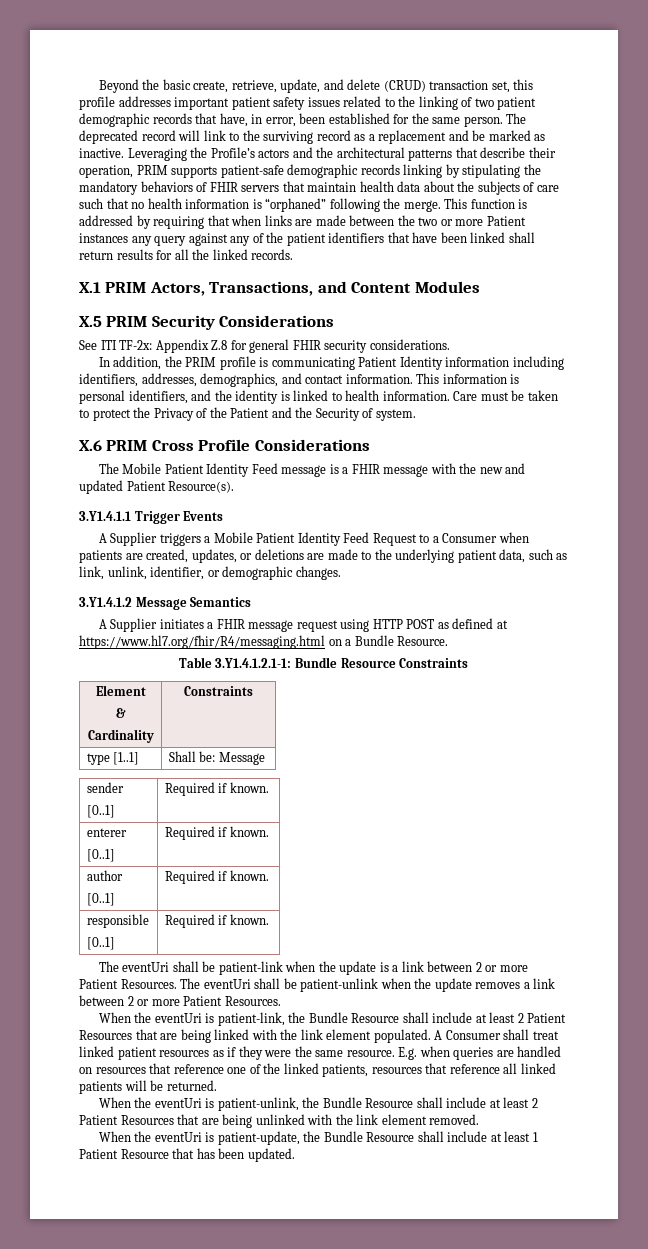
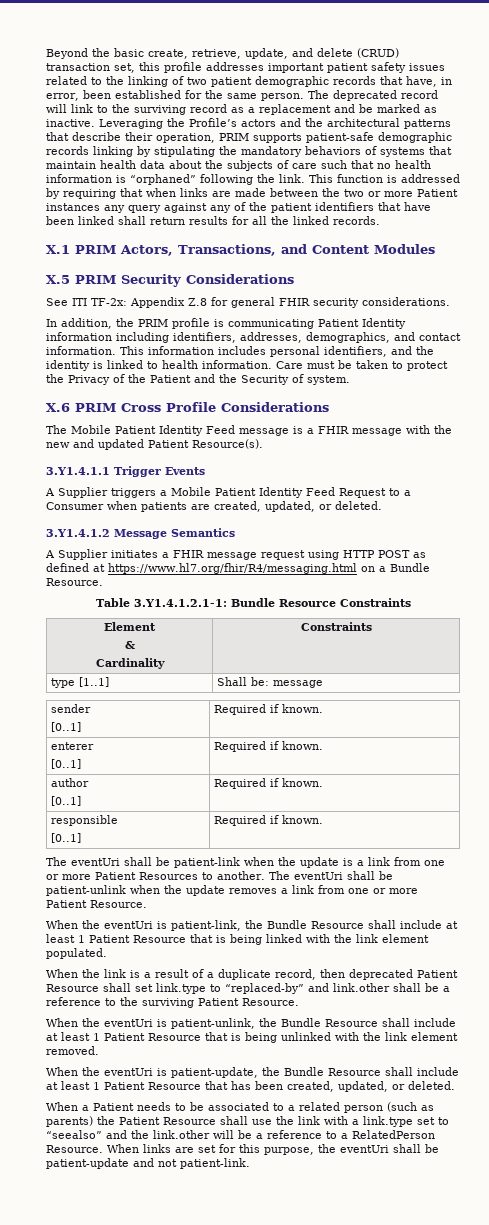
[209,182,280,192] FHIR servers -> [380,147,425,157] systems
[403,200,441,212] merge. -> [279,174,305,183] link.
[510,374,520,384] is -> [218,346,266,355] includes
[191,549,568,563] [79,566,341,580] updates, or deletions are made to the underlying patient data, such as link, unlink, identifier, or demographic changes. -> [265,501,382,512] updated, or deleted.
[218,752,265,765] Message -> [273,680,324,688] message
[427,961,528,972] [79,979,177,989] between 2 or more Patient Resources. -> [394,857,445,866] [46,871,265,880] from one or more Patient Resources to another.
[79,995,281,1006] between 2 or more Patient Resources. -> [318,885,418,894] [46,900,147,908] from one or more Patient Resource.
[517,1013,567,1023] [79,1029,178,1040] 2 Patient Resources that are -> [78,934,226,943] 1 Patient Resource that is
[434,1029,559,1040] [79,1046,562,1060] [79,1063,556,1077] [79,1080,217,1094] A Consumer shall treat linked patient resources as if they were the same resource. E.g. when queries are handled on resources that reference one of the linked patients, resources that reference all linked patients will be returned. -> [46,969,458,980] [46,983,450,994] [46,997,299,1008] // When the link is a result of a duplicate record, then deprecated Patient Resource shall set link.type to “replaced-by” and link.other shall be a reference to the surviving Patient Resource.
[531,1098,538,1108] [79,1114,219,1125] 2 Patient Resources that are -> [93,1032,241,1041] 1 Patient Resource that is
[247,1148,295,1162] updated. -> [287,1081,455,1092] [46,1102,434,1113] [46,1116,449,1127] [46,1130,435,1139] [46,1144,439,1155] [46,1158,250,1169] created, updated, or deleted. // When a Patient needs to be associated to a related person (such as parents) the Patient Resource shall use the link with a link.type set to “seealso” and the link.other will be a reference to a RelatedPerson Resource. When links are set for this purpose, the eventUri shall be patient-update and not patient-link.

